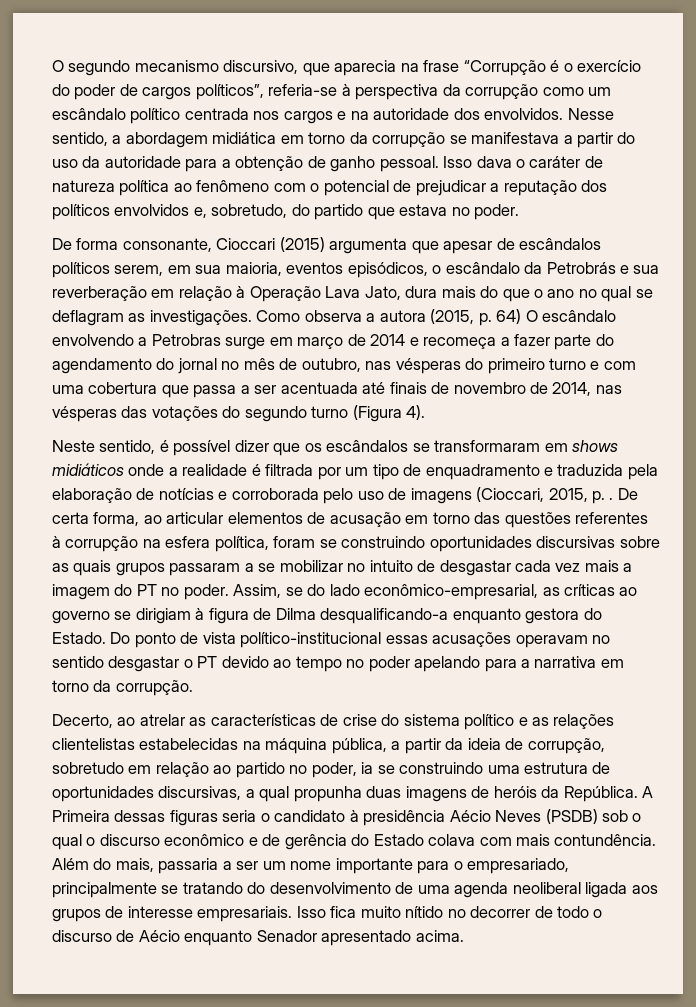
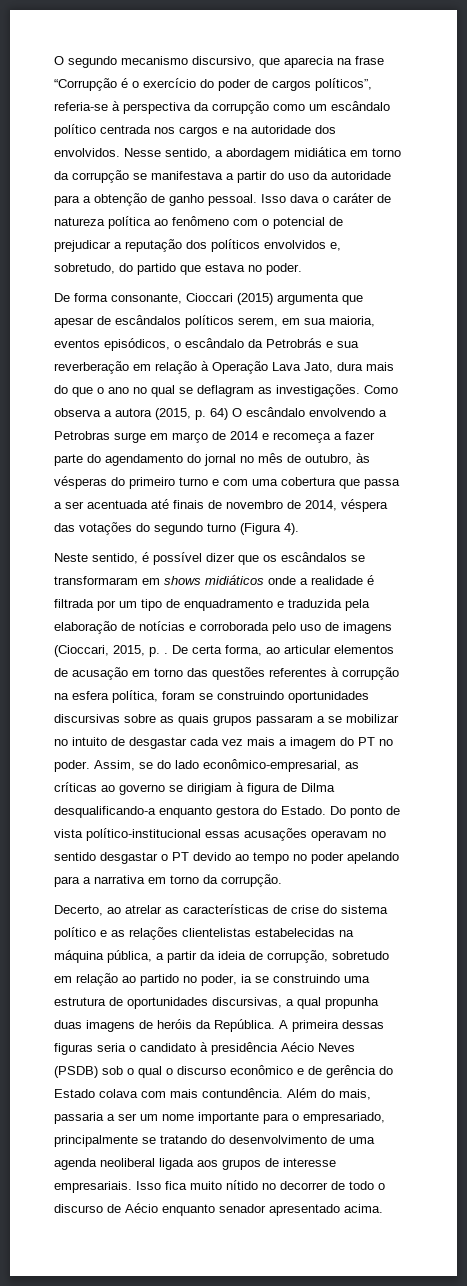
[365,361,392,370] nas -> [356,453,370,463] às
[595,385,622,394] [52,406,117,422] nas vésperas -> [341,499,388,512] véspera
[52,810,110,822] Primeira -> [292,1020,339,1032] primeira
[256,930,317,942] Senador -> [219,1204,266,1213] senador

